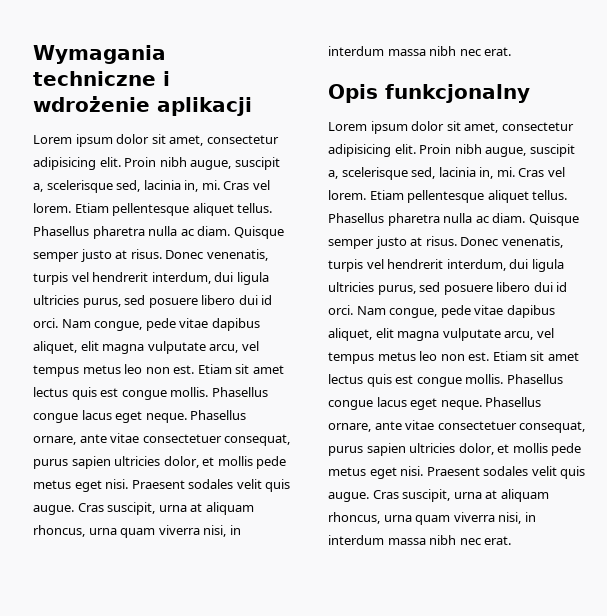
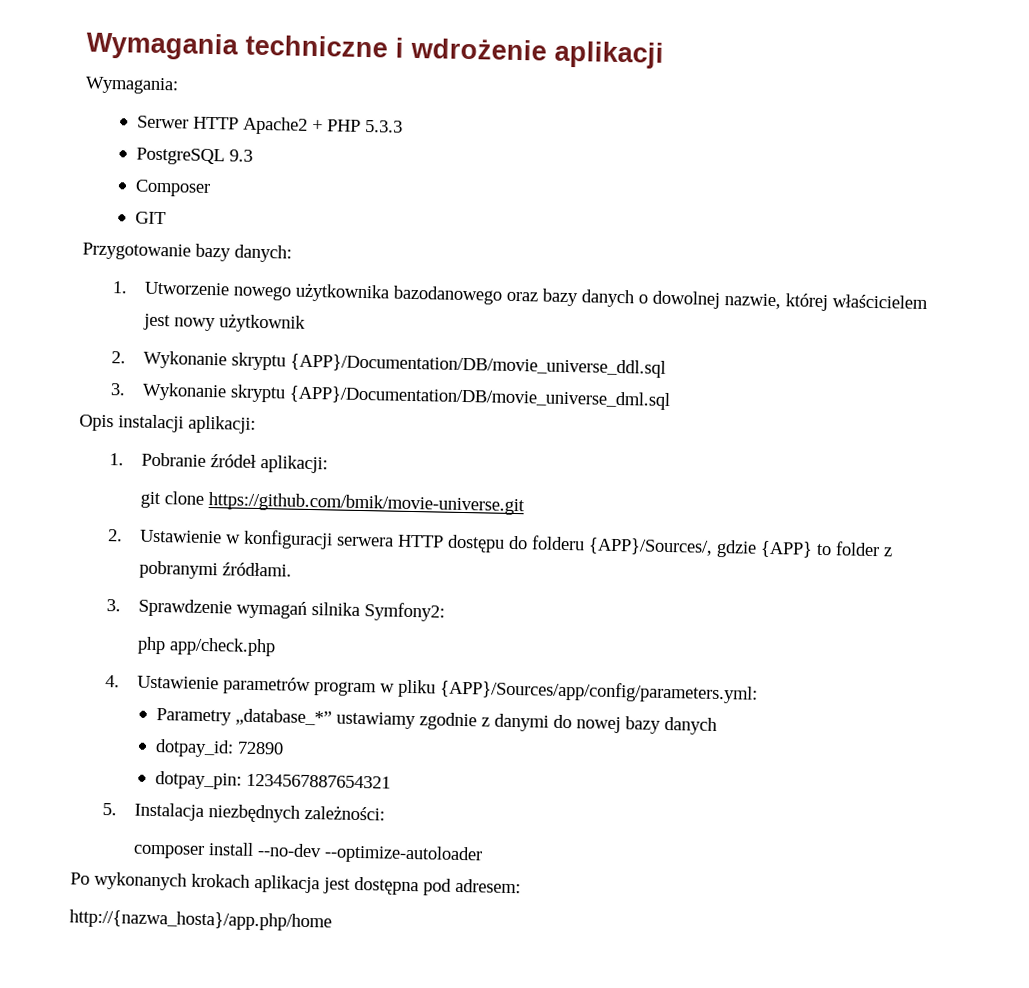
[33,134,279,147] [33,157,280,170] [33,180,270,193] [33,203,273,216] [33,226,284,239] [33,249,268,262] [33,272,269,285] [33,295,273,308] [33,318,260,331] [33,341,259,354] [33,364,284,377] [33,387,268,400] [33,410,247,423] [33,433,291,446] [33,456,287,469] [33,479,291,492] [33,502,254,515] [33,525,241,538] [328,46,512,56] [328,84,530,103] [328,121,574,134] [328,144,575,157] [328,167,565,180] [328,190,568,203] [328,213,579,226] [328,236,563,249] [328,259,564,272] [328,282,568,295] [328,305,555,318] [328,328,554,341] [328,351,579,364] [328,374,563,387] [328,397,542,410] [328,420,586,433] [328,443,582,456] [328,466,586,479] [328,489,549,502] [328,512,536,525] [328,535,512,545] Lorem ipsum dolor sit amet, consectetur adipisicing elit. Proin nibh augue, suscipit a, scelerisque sed, lacinia in, mi. Cras vel lorem. Etiam pellentesque aliquet tellus. Phasellus pharetra nulla ac diam. Quisque semper justo at risus. Donec venenatis, turpis vel hendrerit interdum, dui ligula ultricies purus, sed posuere libero dui id orci. Nam congue, pede vitae dapibus aliquet, elit magna vulputate arcu, vel tempus metus leo non est. Etiam sit amet lectus quis est congue mollis. Phasellus congue lacus eget neque. Phasellus ornare, ante vitae consectetuer consequat, purus sapien ultricies dolor, et mollis pede metus eget nisi. Praesent sodales velit quis augue. Cras suscipit, urna at aliquam rhoncus, urna quam viverra nisi, in interdum massa nibh nec erat. // Opis funkcjonalny // Lorem ipsum dolor sit amet, consectetur adipisicing elit. Proin nibh augue, suscipit a, scelerisque sed, lacinia in, mi. Cras vel lorem. Etiam pellentesque aliquet tellus. Phasellus pharetra nulla ac diam. Quisque semper justo at risus. Donec venenatis, turpis vel hendrerit interdum, dui ligula ultricies purus, sed posuere libero dui id orci. Nam congue, pede vitae dapibus aliquet, elit magna vulputate arcu, vel tempus metus leo non est. Etiam sit amet lectus quis est congue mollis. Phasellus congue lacus eget neque. Phasellus ornare, ante vitae consectetuer consequat, purus sapien ultricies dolor, et mollis pede metus eget nisi. Praesent sodales velit quis augue. Cras suscipit, urna at aliquam rhoncus, urna quam viverra nisi, in interdum massa nibh nec erat. -> [85,76,179,95] [136,115,403,135] [135,147,253,166] [134,179,211,197] [134,211,166,225] [82,242,292,263] [112,281,928,312] [142,313,306,333] [111,350,666,378] [110,382,671,411] [79,414,256,434] [109,452,328,474] [139,491,525,516] [108,529,893,558] [138,560,292,580] [106,598,445,622] [136,636,276,657] [105,675,758,704] [156,708,718,736] [155,739,285,758] [155,771,392,790] [102,802,385,823] [132,842,483,865] [70,871,521,896] [69,909,332,932] Wymagania: // Serwer HTTP Apache2 + PHP 5.3.3 // PostgreSQL 9.3 // Composer // GIT // Przygotowanie bazy danych: // 1. Utworzenie nowego użytkownika bazodanowego oraz bazy danych o dowolnej nazwie, której właścicielem jest nowy użytkownik // 2. Wykonanie skryptu {APP}/Documentation/DB/movie_universe_ddl.sql // 3. Wykonanie skryptu {APP}/Documentation/DB/movie_universe_dml.sql // Opis instalacji aplikacji: // 1. Pobranie źródeł aplikacji: // git clone https://github.com/bmik/movie-universe.git // 2. Ustawienie w konfiguracji serwera HTTP dostępu do folderu {APP}/Sources/, gdzie {APP} to folder z pobranymi źródłami. // 3. Sprawdzenie wymagań silnika Symfony2: // php app/check.php // 4. Ustawienie parametrów program w pliku {APP}/Sources/app/config/parameters.yml: // Parametry „database_*” ustawiamy zgodnie z danymi do nowej bazy danych // dotpay_id: 72890 // dotpay_pin: 1234567887654321 // 5. Instalacja niezbędnych zależności: // composer install --no-dev --optimize-autoloader // Po wykonanych krokach aplikacja jest dostępna pod adresem: // http://{nazwa_hosta}/app.php/home

